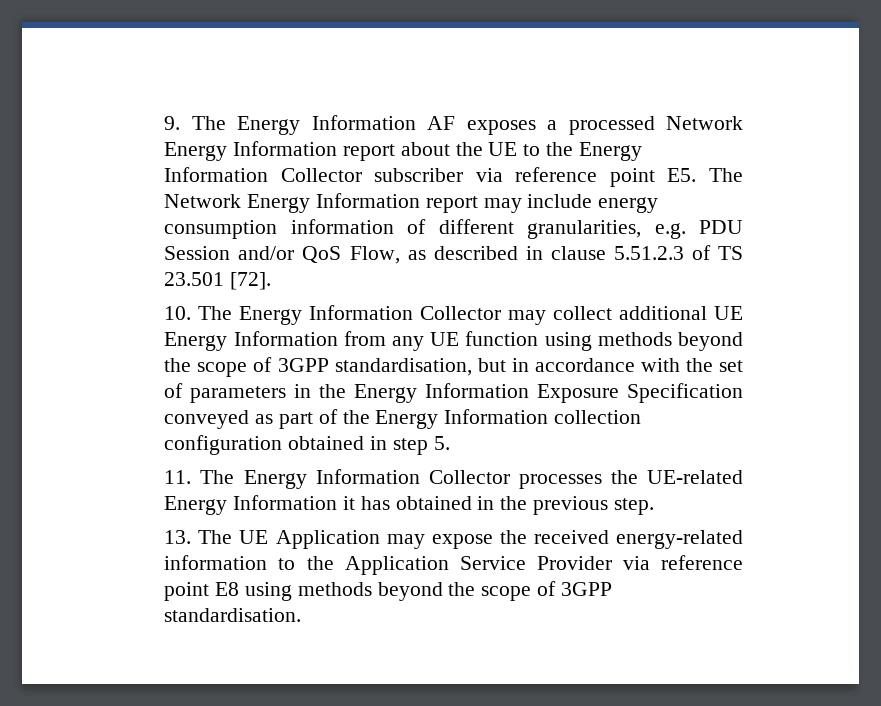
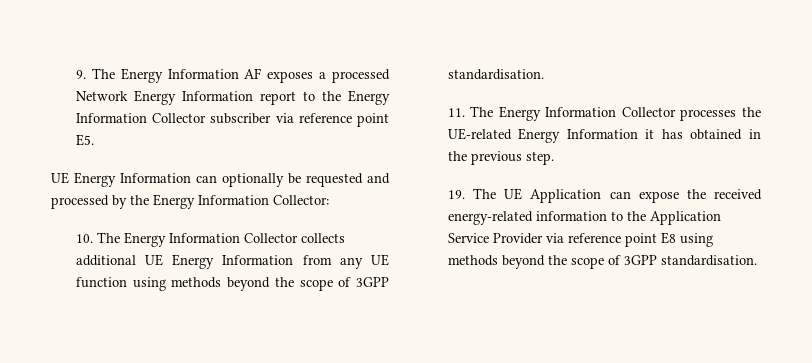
[400,142,518,156] about the UE -> (296, 98) none
[709,168,743,182] [164,193,659,213] [164,219,743,239] [164,245,743,264] [164,272,272,290] The Network Energy Information report may include energy consumption information of different granularities, e.g. PDU Session and/or QoS Flow, as described in clause 5.51.2.3 of TS 23.501 [72]. -> [51,172,390,187] [51,194,329,209] // UE Energy Information can optionally be requested and processed by the Energy Information Collector:
[508,306,613,325] may collect -> [300,233,345,243] collects
[334,358,743,376] [164,383,743,403] [164,409,641,429] [164,435,450,455] standardisation, but in accordance with the set of parameters in the Energy Information Exposure Specification conveyed as part of the Energy Information collection configuration obtained in step 5. -> [447,69,544,80] standardisation.
[164,530,192,544] 13. -> [447,190,465,199] 19.
[386,534,425,549] may -> [609,191,631,199] can

